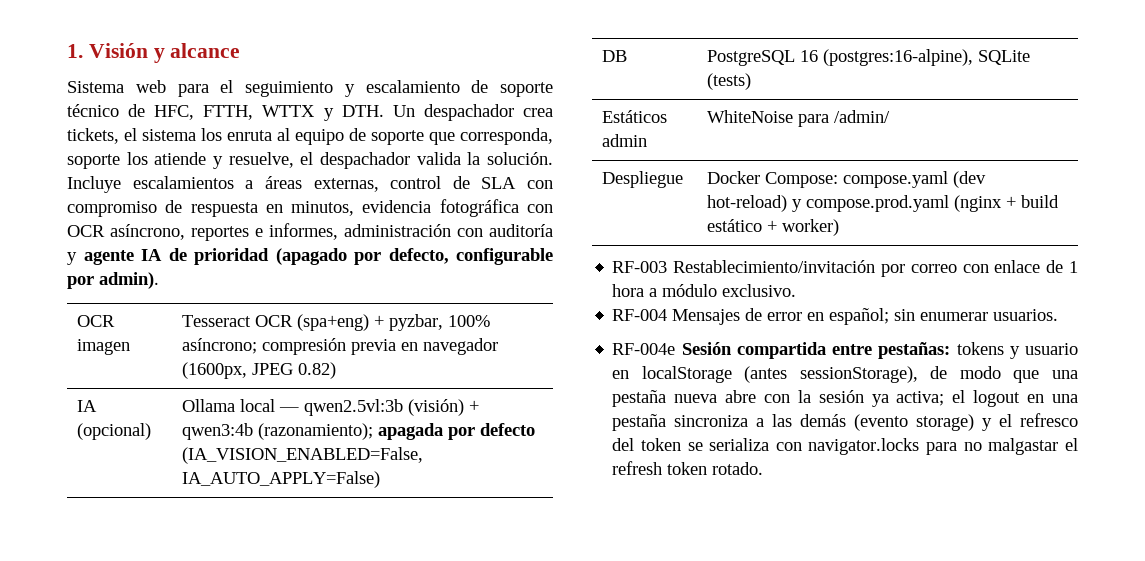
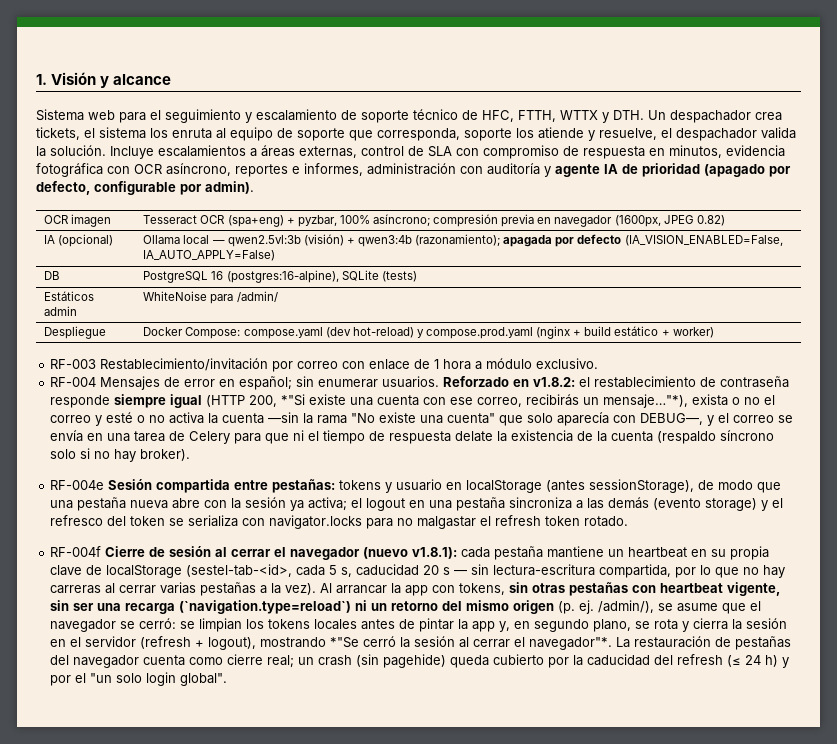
(1059, 315) none -> [443,376,790,388] [50,394,776,408] [50,412,794,426] [50,430,775,444] [50,448,191,462] Reforzado en v1.8.2: el restablecimiento de contraseña responde siempre igual (HTTP 200, *"Si existe una cuenta con ese correo, recibirás un mensaje…"*), exista o no el correo y esté o no activa la cuenta —sin la rama "No existe una cuenta" que solo aparecía con DEBUG—, y el correo se envía en una tarea de Celery para que ni el tiempo de respuesta delate la existencia de la cuenta (respaldo síncrono solo si no hay broker).
(764, 468) none -> [50,546,770,560] [50,564,786,578] [50,582,781,596] [50,600,762,614] [50,618,788,632] [50,636,792,650] [50,654,790,668] [50,672,228,686] // RF-004f Cierre de sesión al cerrar el navegador (nuevo v1.8.1): cada pestaña mantiene un heartbeat en su propia clave de localStorage (sestel-tab-<id>, cada 5 s, caducidad 20 s — sin lectura-escritura compartida, por lo que no hay carreras al cerrar varias pestañas a la vez). Al arrancar la app con tokens, sin otras pestañas con heartbeat vigente, sin ser una recarga (`navigation.type=reload`) ni un retorno del mismo origen (p. ej. /admin/), se asume que el navegador se cerró: se limpian los tokens locales antes de pintar la app y, en segundo plano, se rota y cierra la sesión en el servidor (refresh + logout), mostrando *"Se cerró la sesión al cerrar el navegador"*. La restauración de pestañas del navegador cuenta como cierre real; un crash (sin pagehide) queda cubierto por la caducidad del refresh (≤ 24 h) y por el "un solo login global".

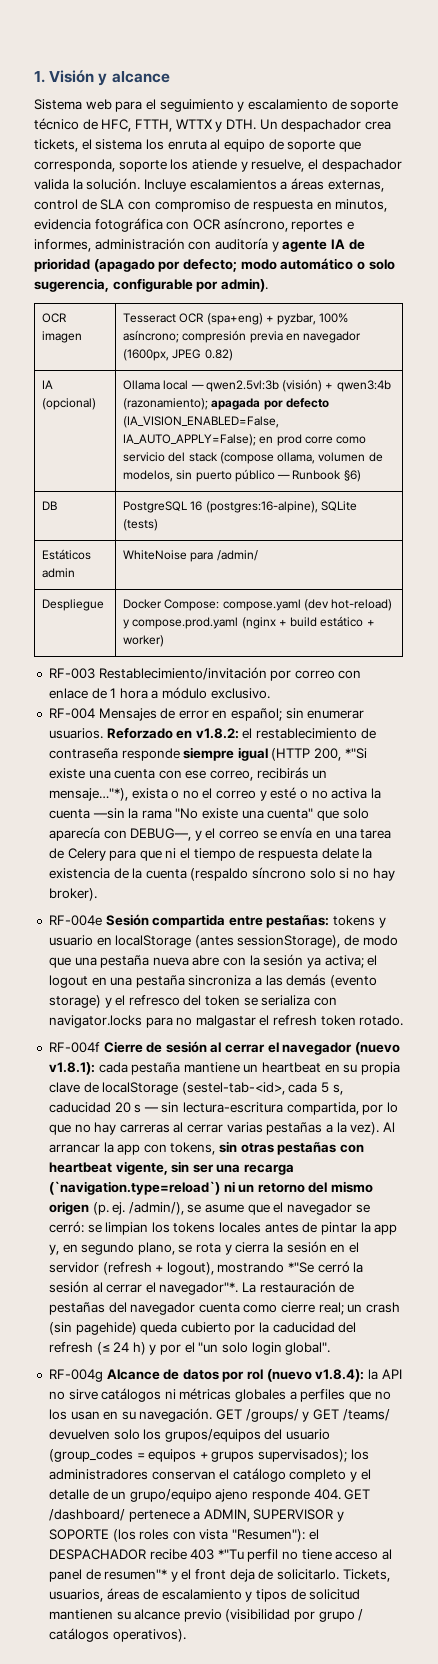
[36,181,90,195] defecto, -> [182,258,395,272] [34,278,109,292] defecto; modo automático o solo sugerencia,
[143,250,276,261] IA_AUTO_APPLY=False) -> [123,434,367,446] [123,452,383,464] [123,469,361,482] IA_AUTO_APPLY=False); en prod corre como servicio del stack (compose ollama, volumen de modelos, sin puerto público — Runbook §6)
(228, 679) none -> [48,1369,402,1382] [48,1388,391,1402] [48,1408,390,1422] [48,1429,331,1442] [48,1449,369,1462] [48,1468,371,1482] [48,1489,371,1502] [48,1509,345,1522] [48,1529,319,1542] [48,1549,393,1562] [48,1569,390,1582] [48,1588,361,1602] [48,1609,364,1622] [48,1628,186,1642] // RF-004g Alcance de datos por rol (nuevo v1.8.4): la API no sirve catálogos ni métricas globales a perfiles que no los usan en su navegación. GET /groups/ y GET /teams/ devuelven solo los grupos/equipos del usuario (group_codes = equipos + grupos supervisados); los administradores conservan el catálogo completo y el detalle de un grupo/equipo ajeno responde 404. GET /dashboard/ pertenece a ADMIN, SUPERVISOR y SOPORTE (los roles con vista "Resumen"): el DESPACHADOR recibe 403 *"Tu perfil no tiene acceso al panel de resumen"* y el front deja de solicitarlo. Tickets, usuarios, áreas de escalamiento y tipos de solicitud mantienen su alcance previo (visibilidad por grupo / catálogos operativos).

